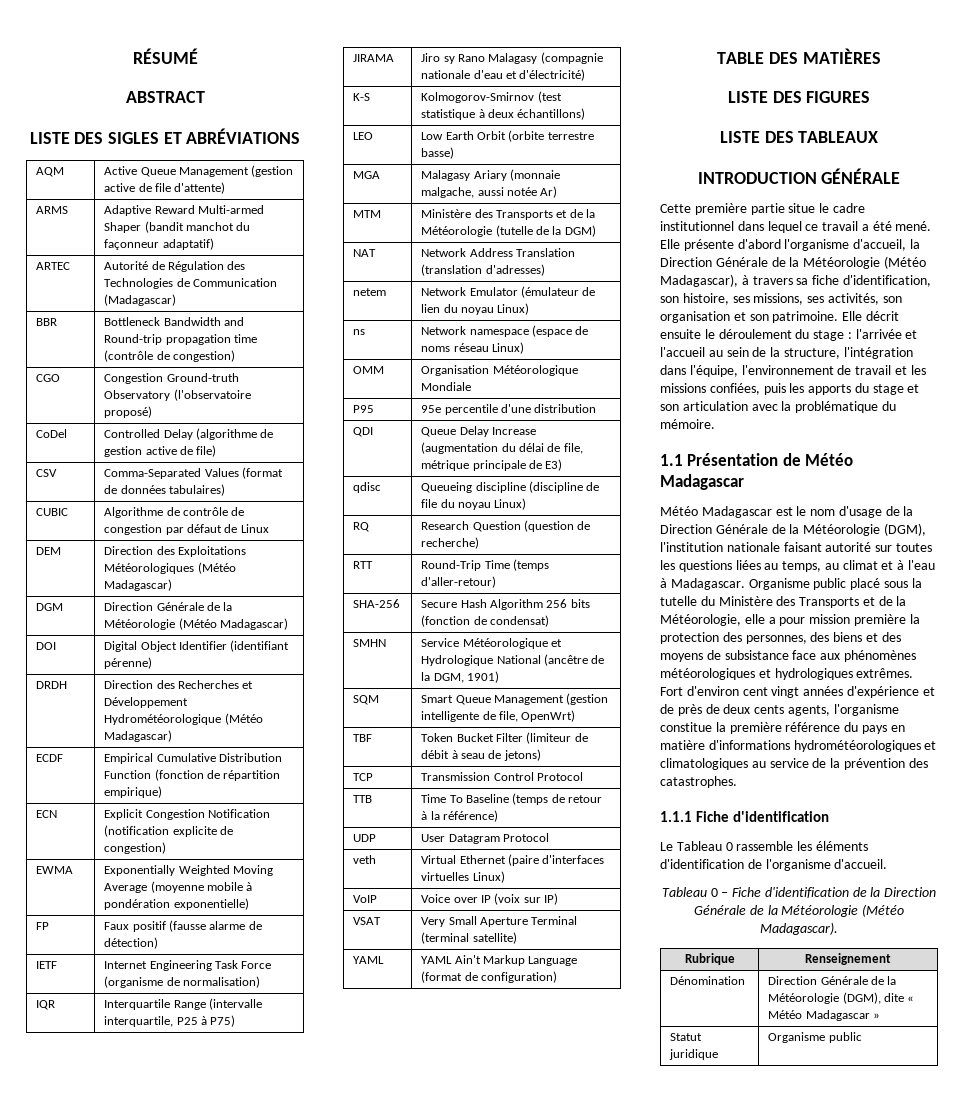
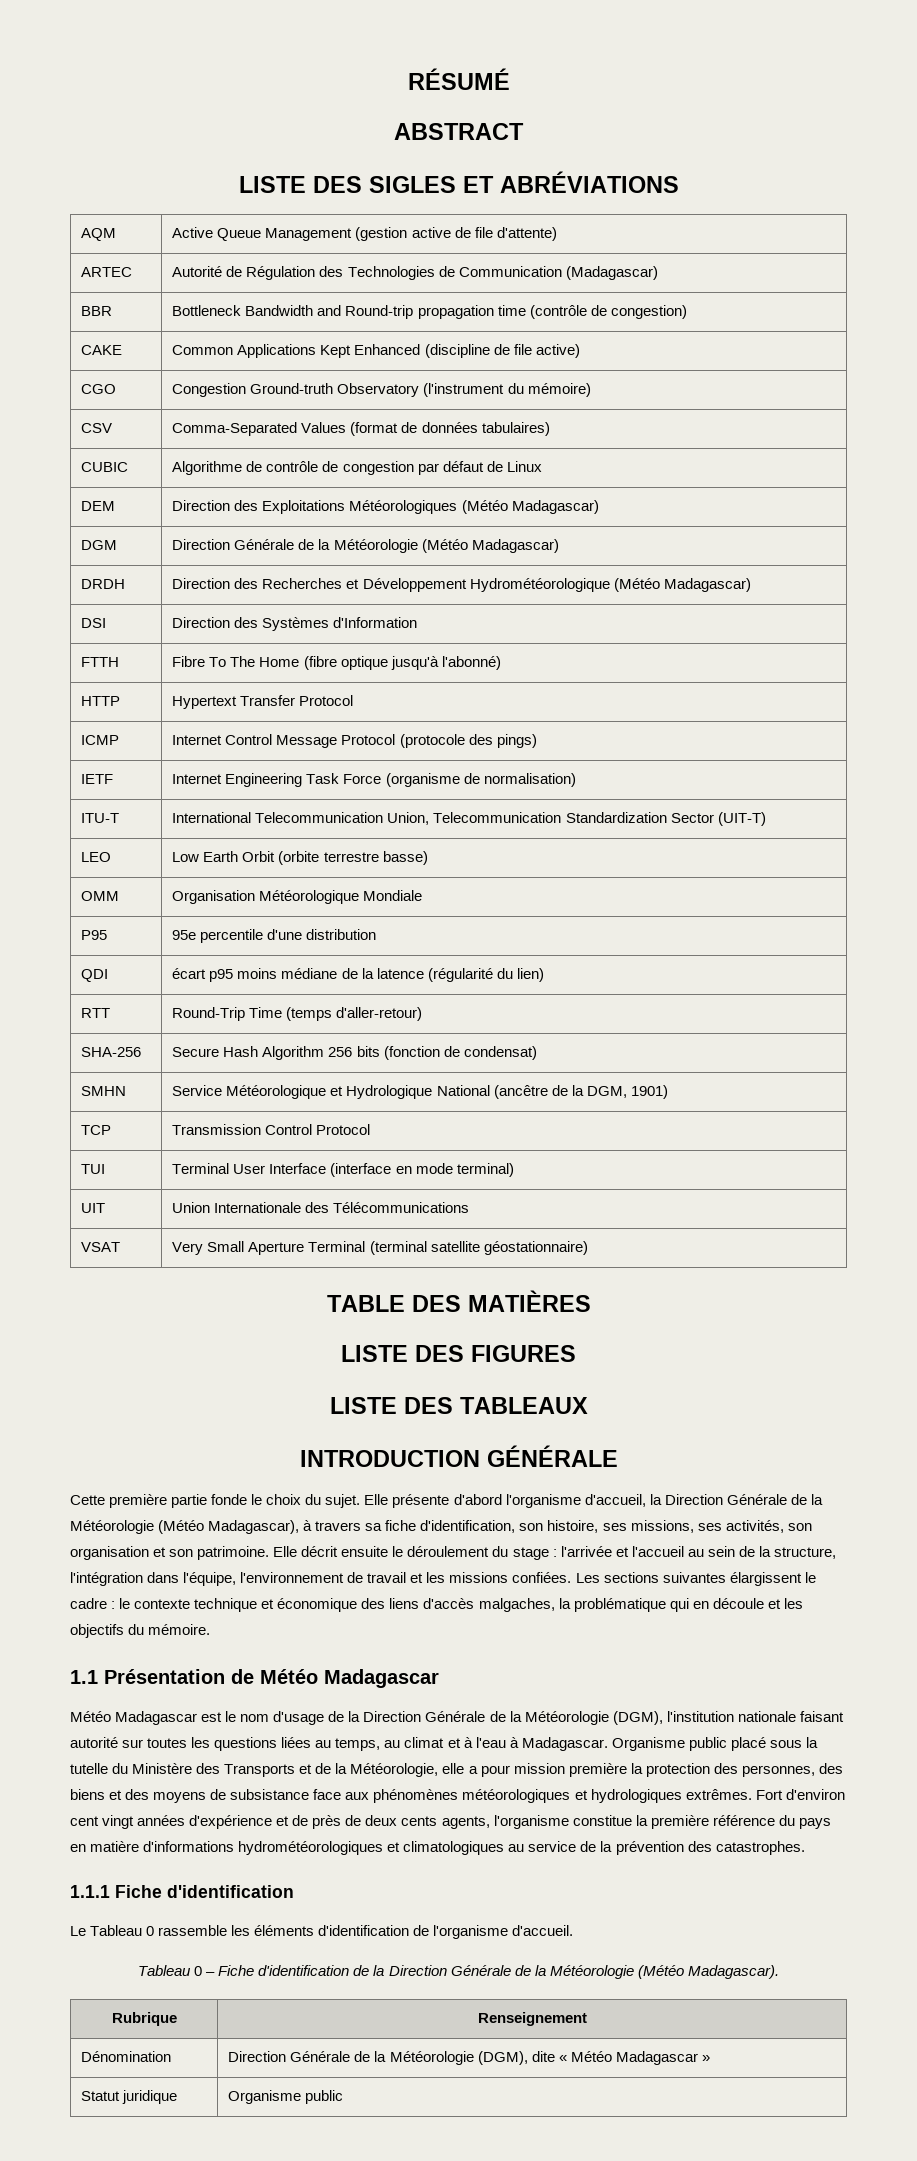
[36,206,69,214] [104,205,265,216] [104,221,251,233] [104,238,214,250] // ARMS | Adaptive Reward Multi-armed Shaper (bandit manchot du façonneur adaptatif) -> (557, 234) none
[36,374,61,382] [104,373,239,384] [104,389,251,401] [104,406,153,418] [36,429,68,438] [104,428,274,440] [104,445,217,457] CGO | Congestion Ground-truth Observatory (l'observatoire proposé) // CoDel | Controlled Delay (algorithme de gestion active de file) -> [81,345,123,355] [172,344,580,358] [81,384,117,394] [172,383,591,397] CAKE | Common Applications Kept Enhanced (discipline de file active) // CGO | Congestion Ground-truth Observatory (l'instrument du mémoire)
[36,642,57,650] [104,640,290,652] [104,657,153,669] // DOI | Digital Object Identifier (identifiant pérenne) -> (559, 546) none
[36,754,64,762] [104,753,283,764] [104,769,281,781] [104,786,163,798] [36,810,58,818] [104,809,271,820] [104,825,234,837] [104,842,167,854] [36,866,74,874] [104,865,274,876] [104,881,253,893] [104,898,249,910] [36,922,50,930] [104,920,262,932] [104,937,159,949] ECDF | Empirical Cumulative Distribution Function (fonction de répartition empirique) // ECN | Explicit Congestion Notification (notification explicite de congestion) // EWMA | Exponentially Weighted Moving Average (moyenne mobile à pondération exponentielle) // FP | Faux positif (fausse alarme de détection) -> [81,618,107,628] [172,617,418,631] [81,657,120,667] [172,656,501,670] [81,696,121,706] [172,695,354,709] [81,735,120,745] [172,734,537,748] DSI | Direction des Systèmes d'Information // FTTH | Fibre To The Home (fibre optique jusqu'à l'abonné) // HTTP | Hypertext Transfer Protocol // ICMP | Internet Control Message Protocol (protocole des pings)
[36,1000,56,1010] [104,998,263,1010] [104,1015,236,1027] [353,54,395,62] [421,52,603,64] [421,69,586,81] [353,93,371,101] [421,91,562,103] [421,108,586,120] IQR | Interquartile Range (intervalle interquartile, P25 à P75) // JIRAMA | Jiro sy Rano Malagasy (compagnie nationale d'eau et d'électricité) // K-S | Kolmogorov-Smirnov (test statistique à deux échantillons) -> [81,813,120,823] [172,812,766,826] ITU-T | International Telecommunication Union, Telecommunication Standardization Sector (UIT-T)
[353,171,381,179] [421,169,561,181] [421,186,558,198] [353,210,382,218] [421,209,596,220] [421,225,596,237] [353,249,377,257] [421,248,576,257] [421,264,545,276] [353,288,387,296] [421,286,596,298] [421,303,530,315] [353,329,366,335] [421,325,589,337] [421,342,525,354] // MGA | Malagasy Ariary (monnaie malgache, aussi notée Ar) // MTM | Ministère des Transports et de la Météorologie (tutelle de la DGM) // NAT | Network Address Translation (translation d'adresses) // netem | Network Emulator (émulateur de lien du noyau Linux) // ns | Network namespace (espace de noms réseau Linux) -> (428, 858) none
[421,426,537,437] [421,442,583,454] [421,459,563,471] [353,482,382,493] [421,481,600,493] [421,498,527,510] [353,522,370,532] [421,520,591,532] [421,537,480,549] Queue Delay Increase (augmentation du délai de file, métrique principale de E3) // qdisc | Queueing discipline (discipline de file du noyau Linux) // RQ | Research Question (question de recherche) -> [172,968,544,982] écart p95 moins médiane de la latence (régularité du lien)
[353,695,380,705] [421,693,609,705] [421,710,576,722] [353,734,373,742] [421,732,588,744] [421,749,541,761] [353,773,374,781] [421,772,584,781] [353,795,373,803] [421,793,603,805] [421,810,499,822] [353,834,377,842] [421,833,550,844] [353,855,377,864] [421,854,605,866] [421,871,505,883] [353,895,378,903] [421,893,559,905] SQM | Smart Queue Management (gestion intelligente de file, OpenWrt) // TBF | Token Bucket Filter (limiteur de débit à seau de jetons) // TCP | Transmission Control Protocol // TTB | Time To Baseline (temps de retour à la référence) // UDP | User Datagram Protocol // veth | Virtual Ethernet (paire d'interfaces virtuelles Linux) // VoIP | Voice over IP (voix sur IP) -> [81,1125,112,1135] [172,1124,371,1135] [81,1164,106,1174] [172,1163,514,1177] [81,1203,106,1213] [172,1202,470,1213] TCP | Transmission Control Protocol // TUI | Terminal User Interface (interface en mode terminal) // UIT | Union Internationale des Télécommunications
[472,932,517,944] [353,956,385,964] [421,955,578,966] [421,971,558,983] satellite) // YAML | YAML Ain't Markup Language (format de configuration) -> [430,1241,588,1255] satellite géostationnaire)
[788,203,865,213] [660,221,932,233] situe le cadre institutionnel dans lequel ce travail a été mené. -> [211,1494,361,1508] fonde le choix du sujet.
[709,383,920,395] [660,401,879,413] confiées, puis les apports du stage et son articulation avec la problématique -> [512,1572,816,1586] [70,1598,803,1612] [70,1624,124,1638] confiées. Les sections suivantes élargissent le cadre : le contexte technique et économique des liens d'accès malgaches, la problématique qui en découle et les objectifs

